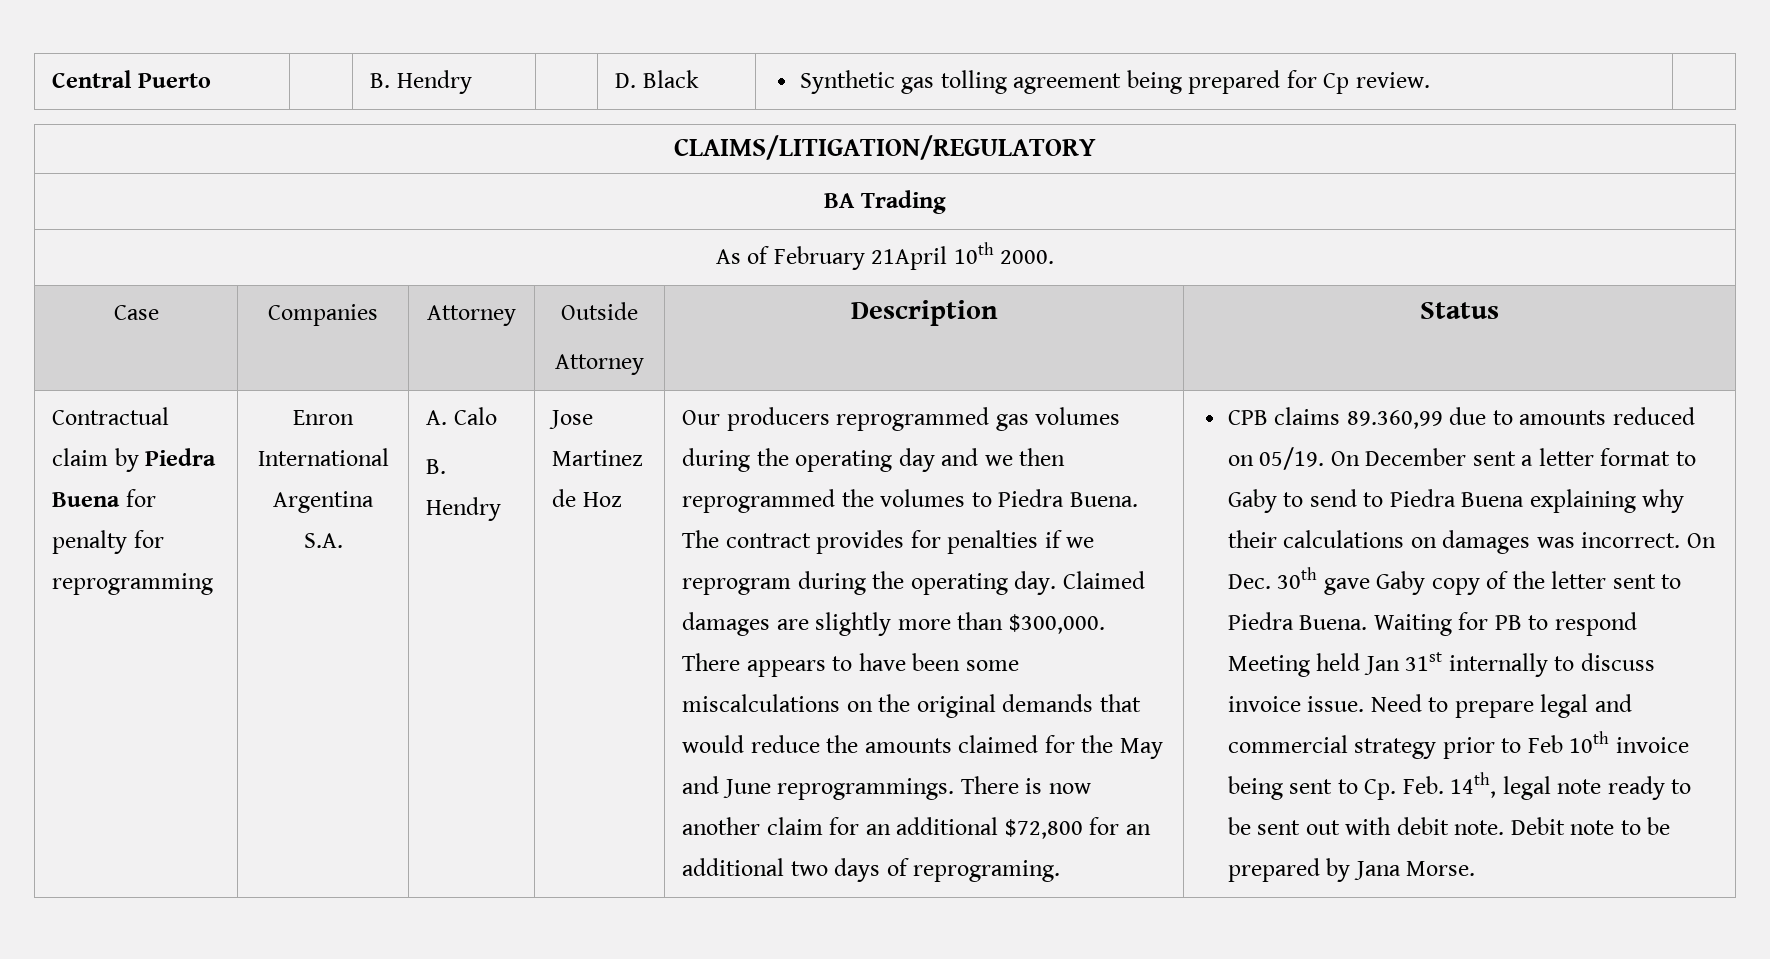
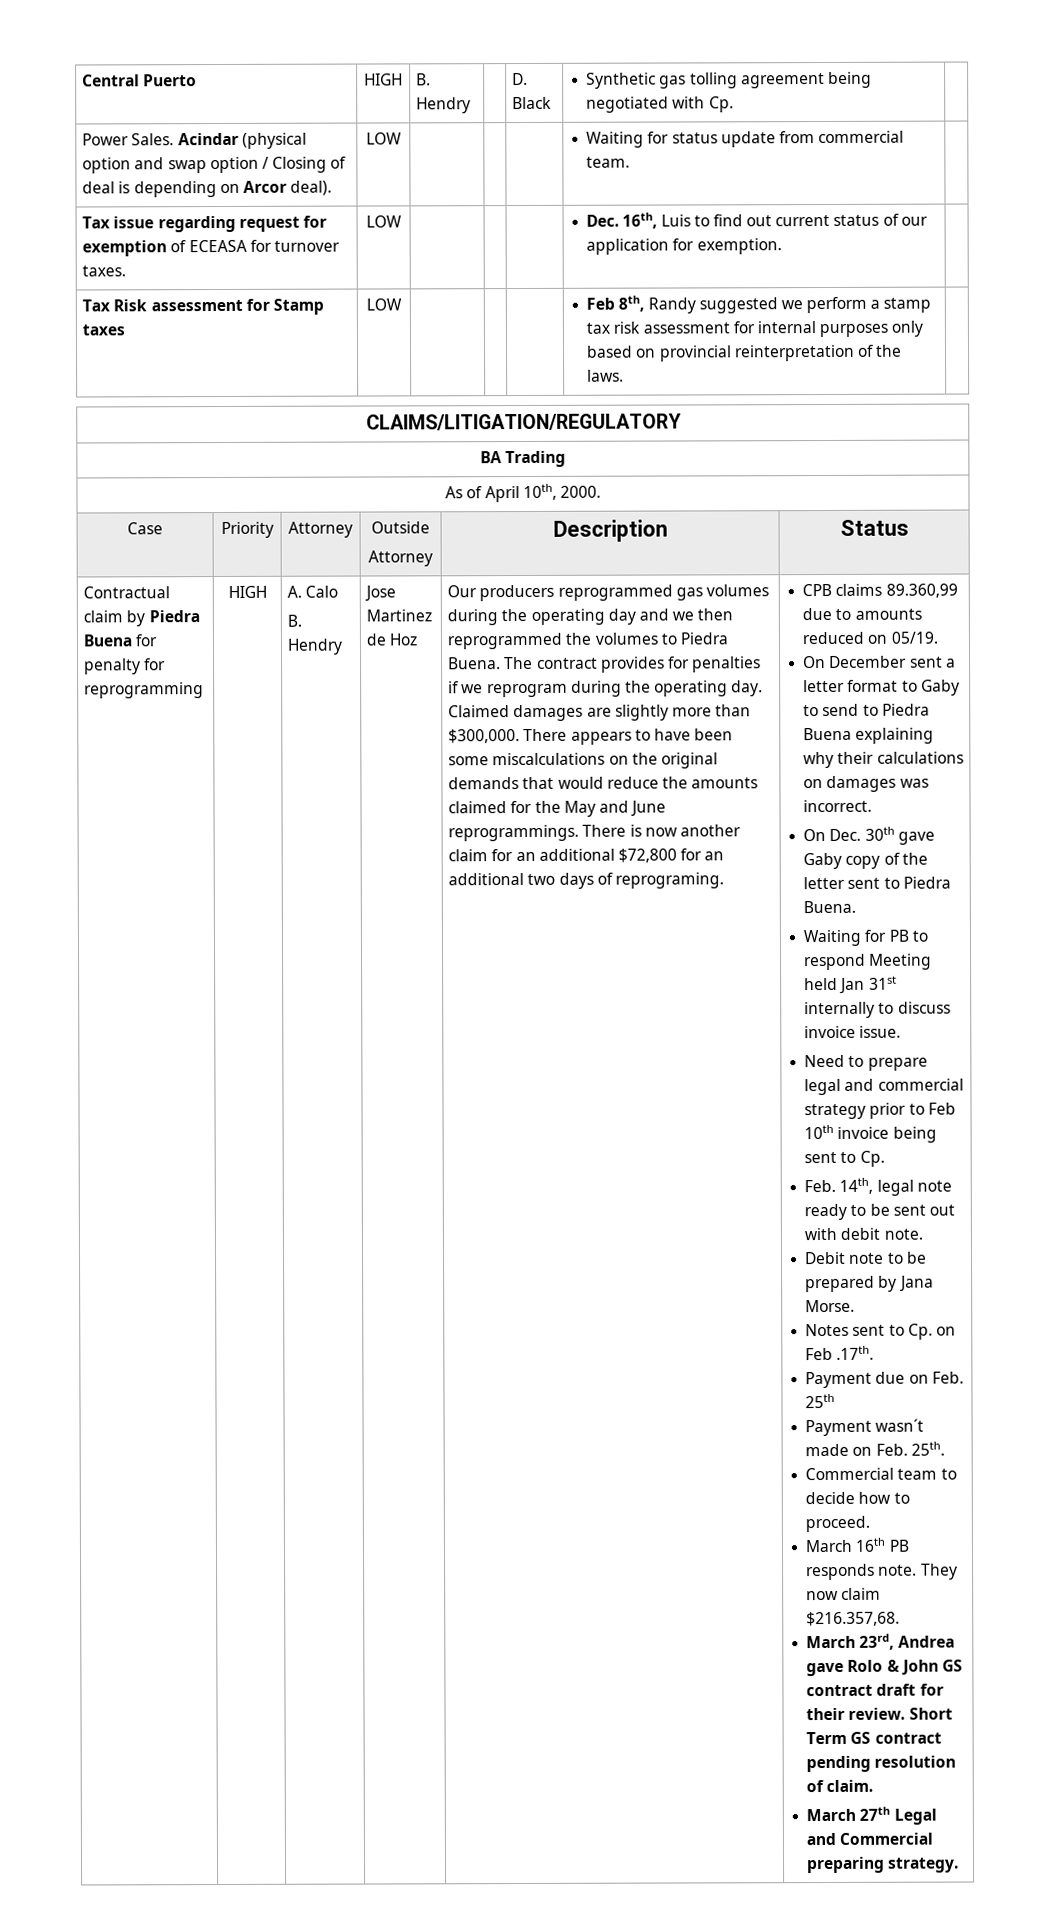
(211, 80) none -> [364,73,403,86] HIGH
[1188,70,1430,94] prepared for Cp review. -> [586,96,734,113] [82,132,307,149] [82,156,347,174] [82,180,333,198] [366,132,402,145] [586,130,905,148] [586,156,631,168] [82,215,327,233] [82,239,340,257] [82,265,127,277] [366,215,402,228] [586,212,928,229] [586,238,782,255] [82,298,324,315] [82,324,126,336] [366,298,402,311] [586,295,932,314] [586,320,924,338] [586,344,903,362] [587,369,625,382] negotiated with Cp. | // Power Sales. Acindar (physical option and swap option / Closing of deal is depending on Arcor deal). | LOW | | | | Waiting for status update from commercial team. | // Tax issue regarding request for exemption of ECEASA for turnover taxes. | LOW | | | | Dec. 16th, Luis to find out current status of our application for exemption. | // Tax Risk assessment for Stamp taxes | LOW | | | | Feb 8th, Randy suggested we perform a stamp tax risk assessment for internal purposes only based on provincial reinterpretation of the laws.
[773,242,994,270] February 21April 10th -> [484,483,557,503] April 10th,
[268,304,378,326] Companies -> [220,521,274,539] Priority
[293,410,354,425] [257,448,389,466] [273,491,374,513] [303,533,343,548] Enron International Argentina S.A. -> [227,585,267,598] HIGH
(1325, 458) none -> (938, 637) //
(1681, 540) none -> (873, 806) //
(1368, 622) none -> (857, 907) //
(1365, 704) none -> (902, 1031) //
(1397, 789) none -> (885, 1158) //
(1505, 827) none -> (923, 1234) //
(1476, 868) none -> [805,1323,956,1340] [805,1345,875,1361] [805,1371,964,1389] [805,1393,836,1409] [805,1418,925,1437] [805,1441,945,1457] [805,1467,957,1481] [805,1491,910,1505] [805,1515,871,1533] [805,1537,909,1553] [806,1563,958,1581] [806,1587,882,1601] [806,1611,901,1627] [806,1633,955,1650] [806,1659,963,1677] [806,1683,944,1697] [806,1707,953,1721] [806,1731,942,1745] [806,1755,957,1773] [806,1779,874,1793] [806,1806,937,1825] [806,1832,934,1846] [807,1856,960,1874] // Notes sent to Cp. on Feb .17th. // Payment due on Feb. 25th // Payment wasn´t made on Feb. 25th. // Commercial team to decide how to proceed. // March 16th PB responds note. They now claim $216.357,68. // March 23rd, Andrea gave Rolo & John GS contract draft for their review. Short Term GS contract pending resolution of claim. // March 27th Legal and Commercial preparing strategy.

